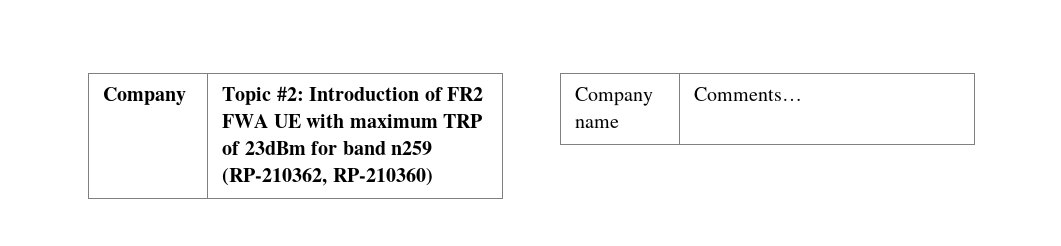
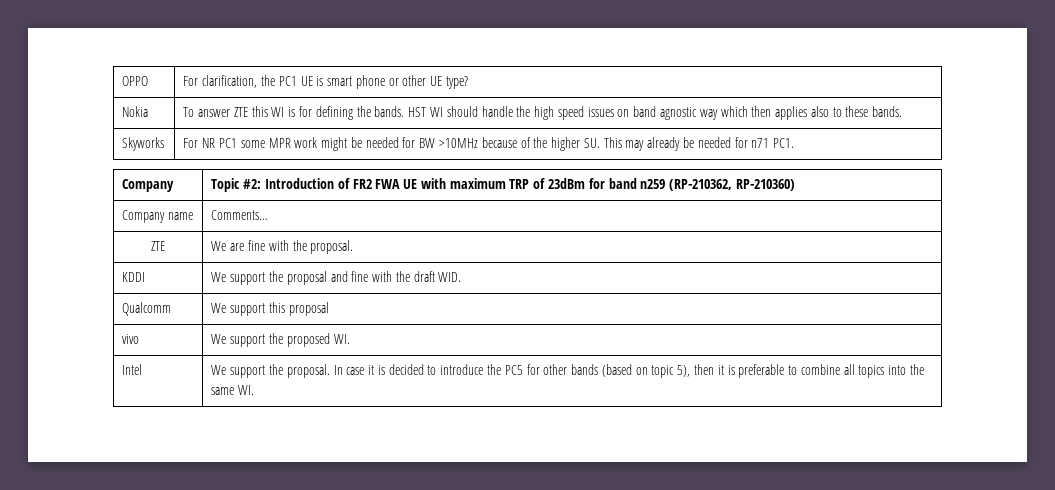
(103, 96) none -> [122,76,149,86] [183,75,468,89] [122,106,149,117] [183,106,903,120] [122,137,165,151] [183,137,795,151] OPPO | For clarification, the PC1 UE is smart phone or other UE type? // Nokia | To answer ZTE this WI is for defining the bands. HST WI should handle the high speed issues on band agnostic way which then applies also to these bands. // Skyworks | For NR PC1 some MPR work might be needed for BW >10MHz because of the higher SU. This may already be needed for n71 PC1. //
(803, 94) none -> [151,241,165,251] [211,240,354,254] [122,272,146,282] [211,271,462,285] [122,302,172,316] [211,302,329,316] [122,334,140,344] [211,333,350,347] [122,364,143,375] [211,364,924,378] [211,385,255,395] // ZTE | We are fine with the proposal. // KDDI | We support the proposal and fine with the draft WID. // Qualcomm | We support this proposal // vivo | We support the proposed WI. // Intel | We support the proposal. In case it is decided to introduce the PC5 for other bands (based on topic 5), then it is preferable to combine all topics into the same WI.

